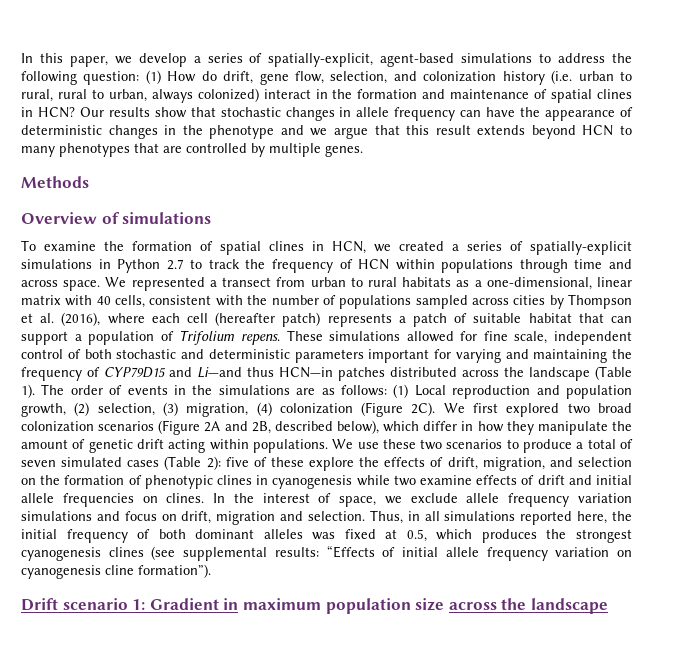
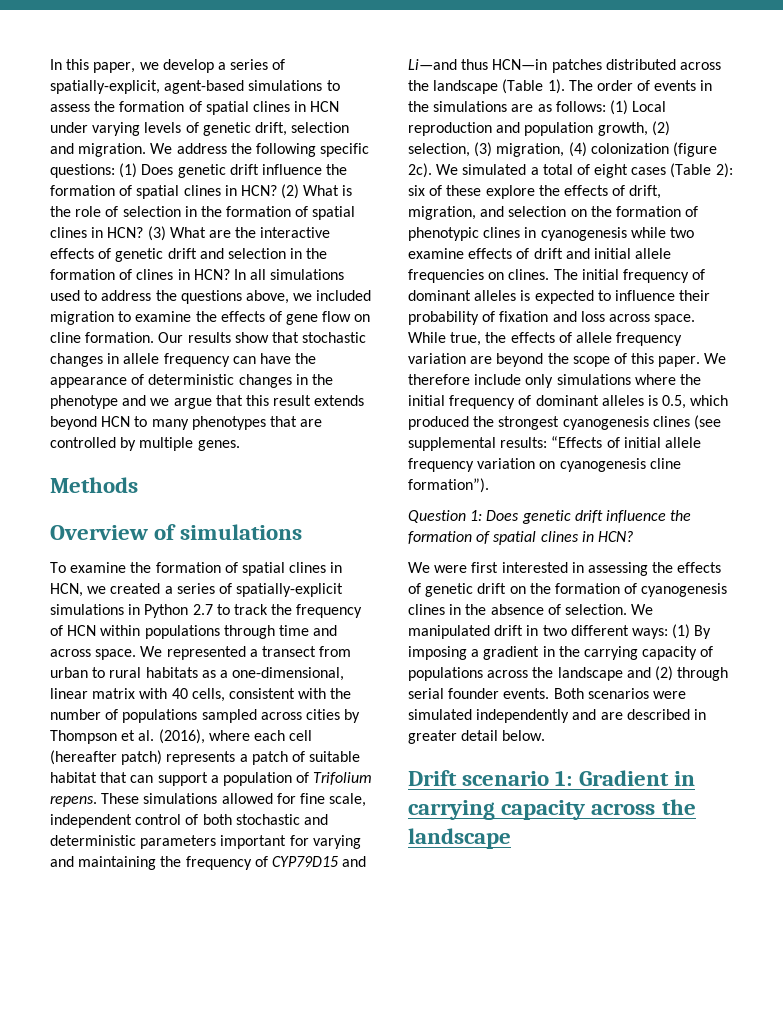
[558,53,632,63] [21,70,633,85] [21,88,633,103] [21,107,75,118] address the following question: (1) How do drift, gene flow, selection, and colonization history (i.e. urban to rural, rural to urban, always colonized) interact in the formation and maintenance of spatial clines in HCN? -> [50,101,340,115] [50,122,350,136] [50,143,370,157] [50,163,348,178] [50,184,353,199] [50,206,356,220] [50,226,331,241] [50,248,328,262] [50,269,345,280] [50,290,372,304] [50,311,371,325] [50,332,155,343] assess the formation of spatial clines in HCN under varying levels of genetic drift, selection and migration. We address the following specific questions: (1) Does genetic drift influence the formation of spatial clines in HCN? (2) What is the role of selection in the formation of spatial clines in HCN? (3) What are the interactive effects of genetic drift and selection in the formation of clines in HCN? In all simulations used to address the questions above, we included migration to examine the effects of gene flow on cline formation.
[361,402,632,417] [21,420,632,435] [21,439,573,453] (Figure 2C). We first explored two broad colonization scenarios (Figure 2A and 2B, described below), which differ in how they manipulate the amount of genetic drift acting within populations. We use these two scenarios to produce -> [672,142,717,157] [408,163,527,178] (figure 2c). We simulated
[21,457,123,467] seven simulated -> [594,164,629,178] eight
[225,457,249,467] five -> [408,185,425,196] six
[213,493,632,507] [21,510,608,525] In the interest of space, we exclude allele frequency variation simulations and focus on drift, migration and selection. Thus, in all simulations reported here, -> [553,269,706,283] [408,290,711,304] [408,311,696,325] [408,332,683,346] [408,353,727,367] [408,374,676,388] The initial frequency of dominant alleles is expected to influence their probability of fixation and loss across space. While true, the effects of allele frequency variation are beyond the scope of this paper. We therefore include only simulations where
[158,529,398,540] both dominant alleles was fixed at -> [535,395,658,406] dominant alleles is
[481,529,537,543] produces -> [408,416,469,430] produced
(211, 571) none -> [408,510,692,524] [408,531,633,545] [408,562,722,576] [408,583,728,597] [408,604,654,615] [408,624,712,639] [408,646,714,660] [408,666,729,681] [408,688,686,699] [408,709,706,723] [408,730,546,744] // Question 1: Does genetic drift influence the formation of spatial clines in HCN? // We were first interested in assessing the effects of genetic drift on the formation of cyanogenesis clines in the absence of selection. We manipulated drift in two different ways: (1) By imposing a gradient in the carrying capacity of populations across the landscape and (2) through serial founder events. Both scenarios were simulated independently and are described in greater detail below.
[242,598,445,614] maximum population size -> [408,800,586,820] carrying capacity

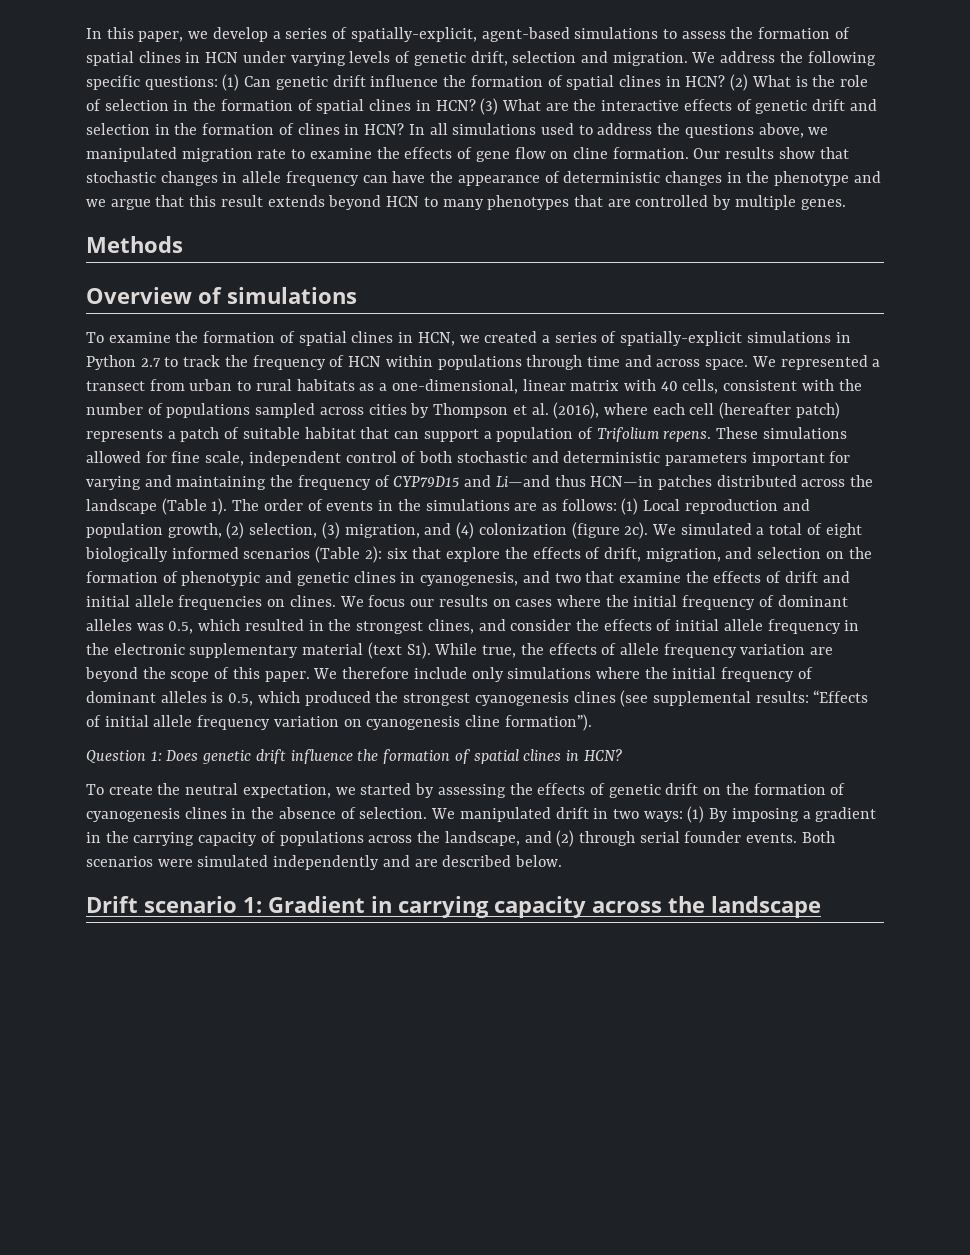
[141,164,174,175] Does -> [244,76,272,87] Can
[316,290,372,301] [50,311,114,325] included migration -> [86,147,287,162] manipulated migration rate
(565, 150) none -> [424,523,452,535] and
[631,167,667,175] cases -> [85,547,311,562] biologically informed scenarios
[429,185,482,196] of these -> [412,547,442,559] that
[483,227,694,241] [408,248,464,259] clines in cyanogenesis while two examine -> [265,571,709,586] and genetic clines in cyanogenesis, and two that examine the
[553,269,706,283] [408,290,711,304] [408,311,696,325] The initial frequency of dominant alleles is expected to influence their probability of fixation and loss across space. -> [339,595,848,610] [86,619,860,634] [86,642,431,659] We focus our results on cases where the initial frequency of dominant alleles was 0.5, which resulted in the strongest clines, and consider the effects of initial allele frequency in the electronic supplementary material (text S1).
[408,562,584,573] We were first interested in -> [86,783,435,798] To create the neutral expectation, we started by
[570,625,629,636] different -> (639, 814) none
[557,667,623,681] landscape -> [444,831,520,846] landscape,
[693,709,706,720] [408,730,499,744] in greater detail -> (512, 861) none

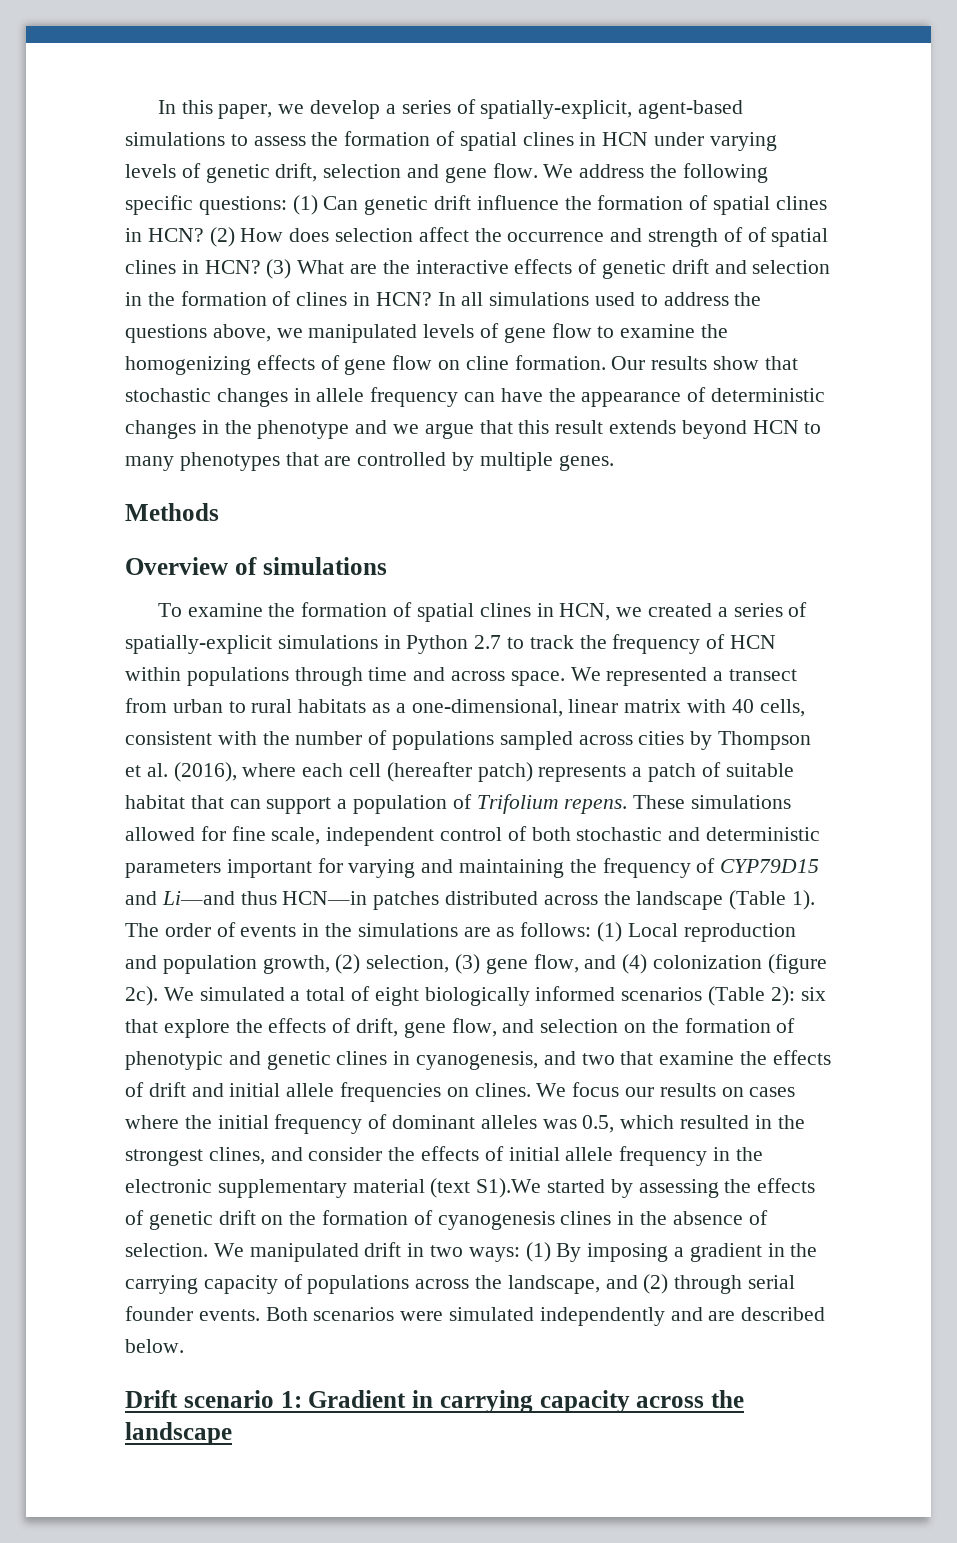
[612,52,688,66] migration. -> [444,163,538,183] gene flow.
[751,75,869,87] [86,99,293,111] What is the role of selection in the formation -> [240,227,743,247] How does selection affect the occurrence and strength of
[181,148,287,162] migration rate -> [423,323,592,343] levels of gene flow
(400, 153) none -> [125,356,251,375] homogenizing
[344,524,420,538] migration, -> [485,954,579,974] gene flow,
[645,548,721,562] migration, -> [403,1018,497,1038] gene flow,
[406,642,834,659] [85,667,813,682] [86,690,869,707] [86,714,592,731] [86,749,622,764] [86,783,356,798] S1). While true, the effects of allele frequency variation are beyond the scope of this paper. We therefore include only simulations where the initial frequency of dominant alleles is 0.5, which produced the strongest cyanogenesis clines (see supplemental results: “Effects of initial allele frequency variation on cyanogenesis cline formation”). // Question 1: Does genetic drift influence the formation of spatial clines in HCN? // To create the neutral expectation, we -> [476,1178,542,1198] S1).We

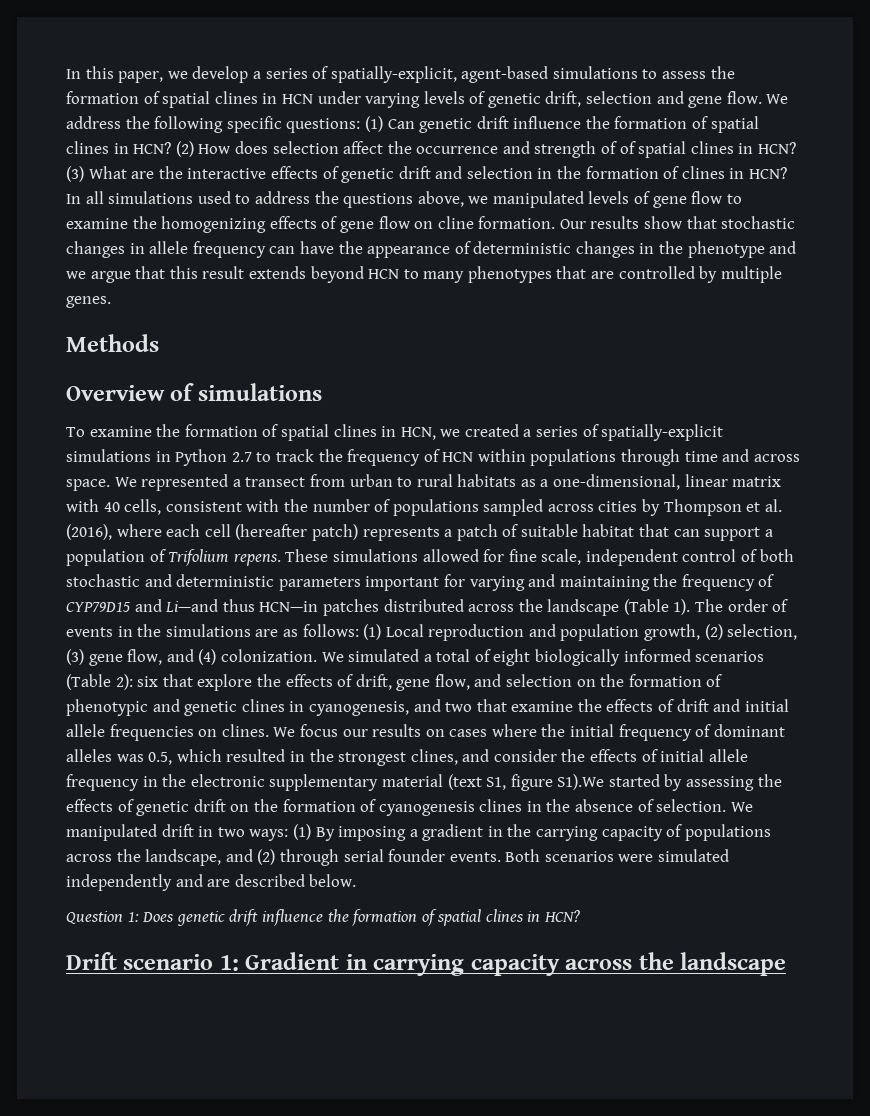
[653,954,827,974] [125,986,158,1006] colonization (figure 2c). -> [220,649,317,662] colonization.
(471, 1188) none -> [486,774,553,791] S1, figure
(184, 1346) none -> [66,909,581,926] // Question 1: Does genetic drift influence the formation of spatial clines in HCN?

